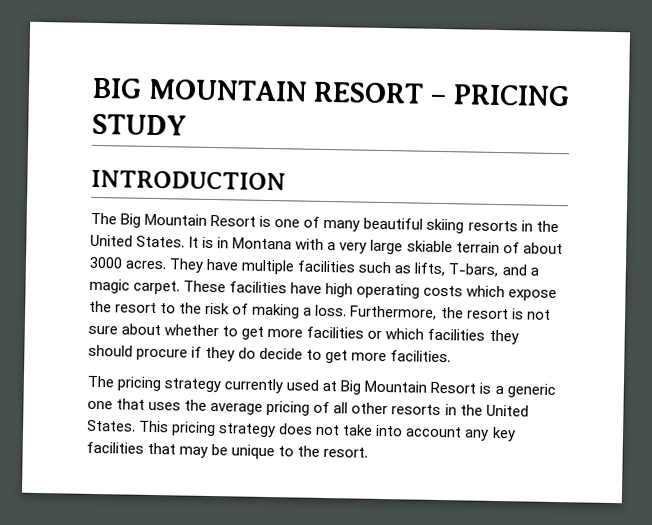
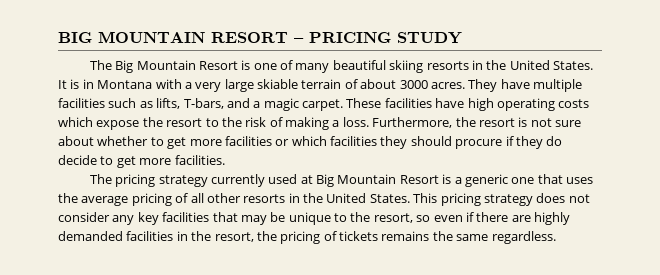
[91,169,286,191] // INTRODUCTION -> (462, 38) none
[342,424,463,438] take into account -> [58,212,110,222] consider
[323,446,369,458] resort. -> [373,212,570,225] [58,231,556,244] resort, so even if there are highly demanded facilities in the resort, the pricing of tickets remains the same regardless.

